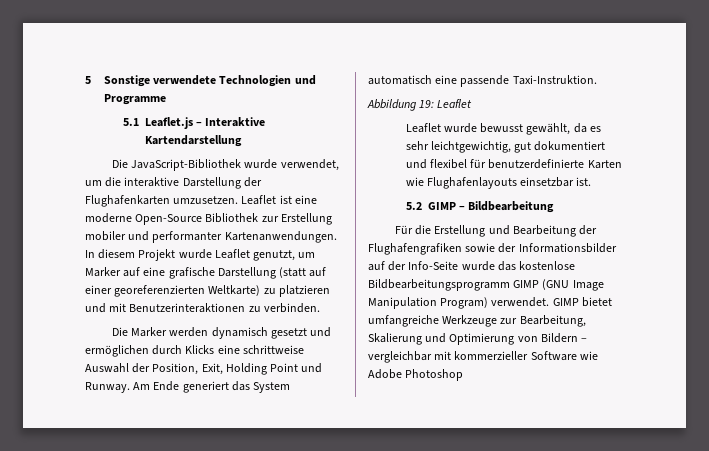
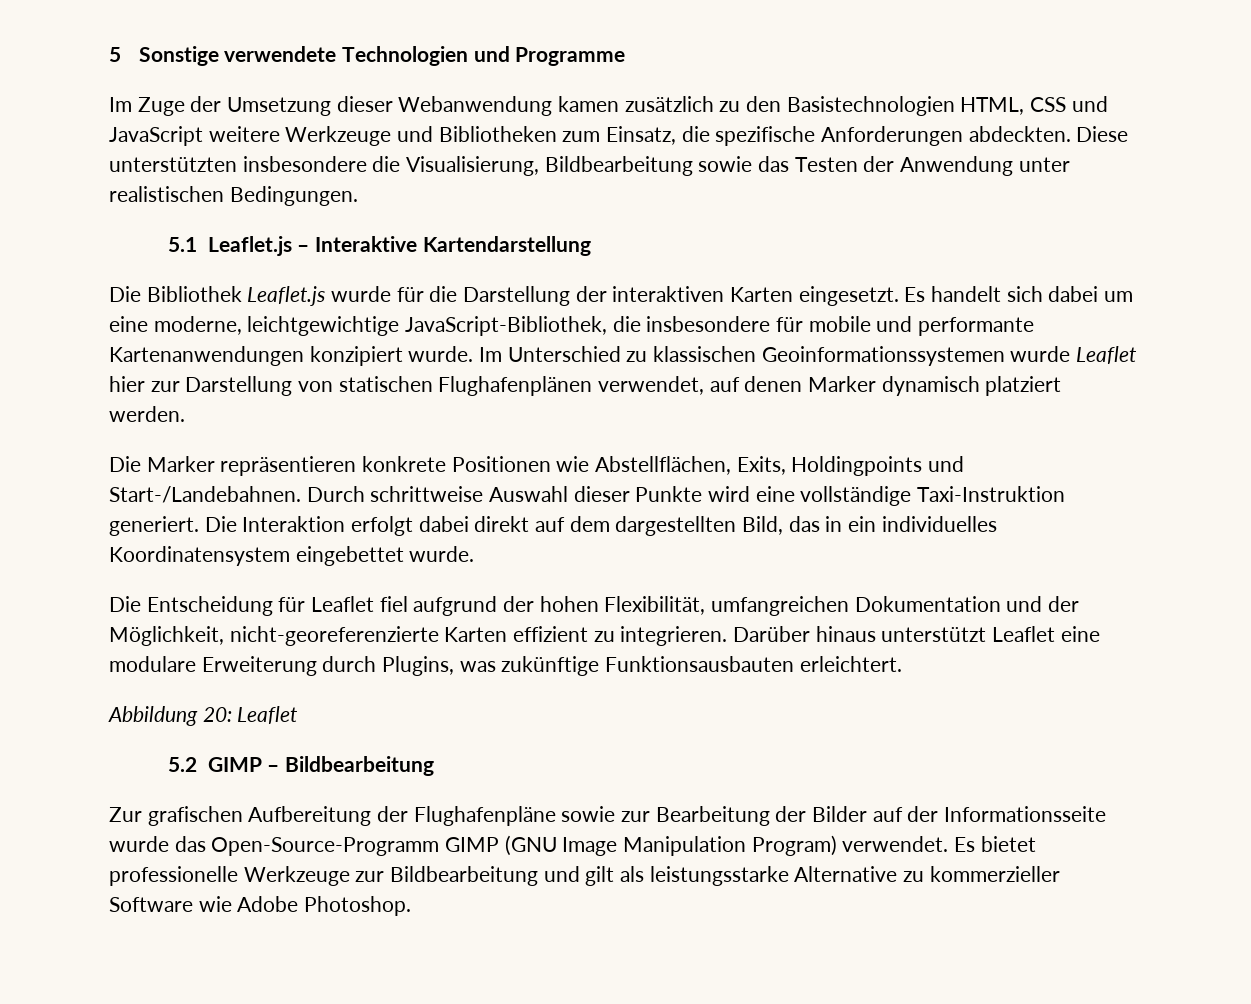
(166, 99) none -> [109,96,1108,116] [109,126,1129,146] [109,156,1070,176] [109,186,358,206] // Im Zuge der Umsetzung dieser Webanwendung kamen zusätzlich zu den Basistechnologien HTML, CSS und JavaScript weitere Werkzeuge und Bibliotheken zum Einsatz, die spezifische Anforderungen abdeckten. Diese unterstützten insbesondere die Visualisierung, Bildbearbeitung sowie das Testen der Anwendung unter realistischen Bedingungen.
[131,159,339,171] [85,177,262,189] [85,195,317,207] [85,213,332,225] [85,231,337,243] [85,249,316,261] [85,267,327,279] [85,285,330,297] [85,303,320,313] [111,327,331,339] [85,345,304,357] [85,363,323,375] [85,381,291,393] [368,75,597,87] JavaScript-Bibliothek wurde verwendet, um die interaktive Darstellung der Flughafenkarten umzusetzen. Leaflet ist eine moderne Open-Source Bibliothek zur Erstellung mobiler und performanter Kartenanwendungen. In diesem Projekt wurde Leaflet genutzt, um Marker auf eine grafische Darstellung (statt auf einer georeferenzierten Weltkarte) zu platzieren und mit Benutzerinteraktionen zu verbinden. // Die Marker werden dynamisch gesetzt und ermöglichen durch Klicks eine schrittweise Auswahl der Position, Exit, Holding Point und Runway. Am Ende generiert das System automatisch eine passende Taxi-Instruktion. -> [146,286,1134,306] [109,316,1035,336] [109,346,1138,366] [109,376,1062,396] [109,406,185,422] [109,456,965,476] [109,486,1066,506] [109,516,997,536] [109,546,475,566] [109,596,1080,616] [109,626,1100,646] [109,656,902,676] Bibliothek Leaflet.js wurde für die Darstellung der interaktiven Karten eingesetzt. Es handelt sich dabei um eine moderne, leichtgewichtige JavaScript-Bibliothek, die insbesondere für mobile und performante Kartenanwendungen konzipiert wurde. Im Unterschied zu klassischen Geoinformationssystemen wurde Leaflet hier zur Darstellung von statischen Flughafenplänen verwendet, auf denen Marker dynamisch platziert werden. // Die Marker repräsentieren konkrete Positionen wie Abstellflächen, Exits, Holdingpoints und Start-/Landebahnen. Durch schrittweise Auswahl dieser Punkte wird eine vollständige Taxi-Instruktion generiert. Die Interaktion erfolgt dabei direkt auf dem dargestellten Bild, das in ein individuelles Koordinatensystem eingebettet wurde. // Die Entscheidung für Leaflet fiel aufgrund der hohen Flexibilität, umfangreichen Dokumentation und der Möglichkeit, nicht-georeferenzierte Karten effizient zu integrieren. Darüber hinaus unterstützt Leaflet eine modulare Erweiterung durch Plugins, was zukünftige Funktionsausbauten erleichtert.
[419,100,435,108] 19: -> [202,707,232,722] 20:
[405,123,601,135] [405,141,606,153] [405,159,622,169] [405,177,592,189] [405,201,555,213] [394,225,597,237] [368,243,617,255] Leaflet wurde bewusst gewählt, da es sehr leichtgewichtig, gut dokumentiert und flexibel für benutzerdefinierte Karten wie Flughafenlayouts einsetzbar ist. // 5.2 GIMP – Bildbearbeitung // Für die Erstellung und Bearbeitung der Flughafengrafiken sowie der Informationsbilder -> [168,756,434,776] [109,806,868,826] 5.2 GIMP – Bildbearbeitung // Zur grafischen Aufbereitung der Flughafenpläne sowie zur Bearbeitung der Bilder
[408,261,459,270] Info-Seite -> [944,806,1107,822] Informationsseite
[519,261,576,270] [368,279,510,291] kostenlose Bildbearbeitungsprogramm -> [211,837,440,856] Open-Source-Programm
[552,297,612,307] [368,315,586,327] [368,333,588,345] [368,351,452,363] GIMP bietet umfangreiche Werkzeuge zur Bearbeitung, Skalierung und Optimierung von Bildern – vergleichbar mit -> [954,836,1036,852] [109,866,925,886] Es bietet professionelle Werkzeuge zur Bildbearbeitung und gilt als leistungsstarke Alternative zu
[405,369,464,381] Photoshop -> [304,896,412,916] Photoshop.

